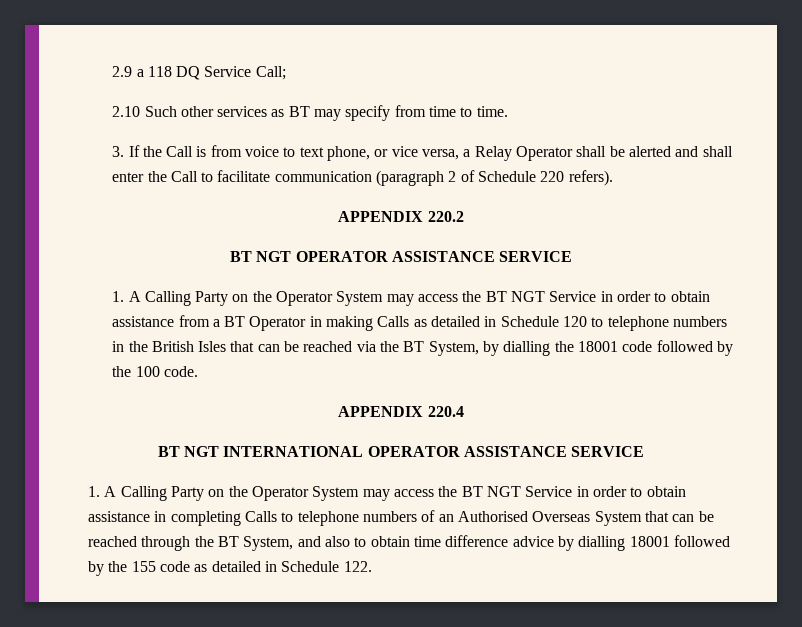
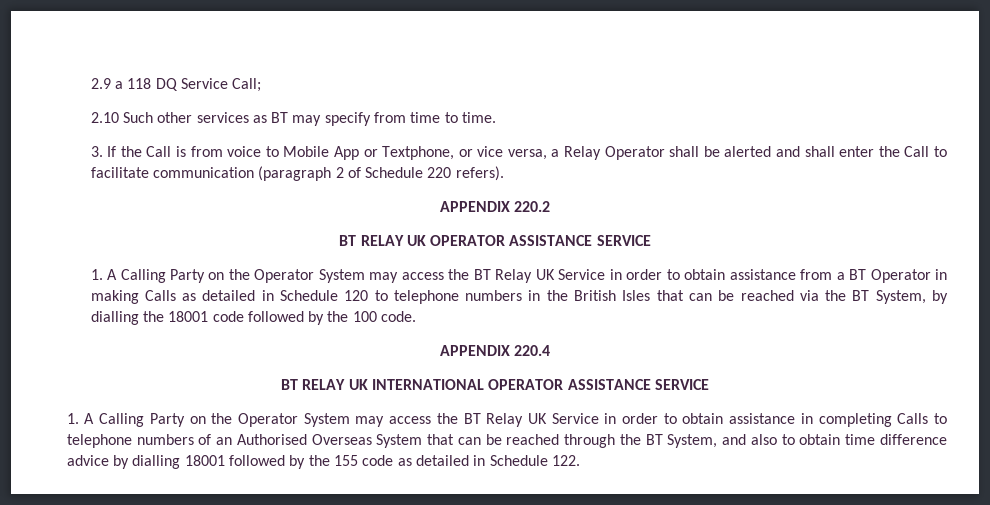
[299,146,371,161] text phone, -> [283,146,455,160] Mobile App or Textphone,
[256,251,292,262] NGT -> [360,235,426,246] RELAY UK
[511,291,546,302] NGT -> [495,269,555,283] Relay UK
[184,446,220,457] NGT -> [302,379,368,390] RELAY UK
[486,486,521,497] NGT -> [486,413,547,427] Relay UK

